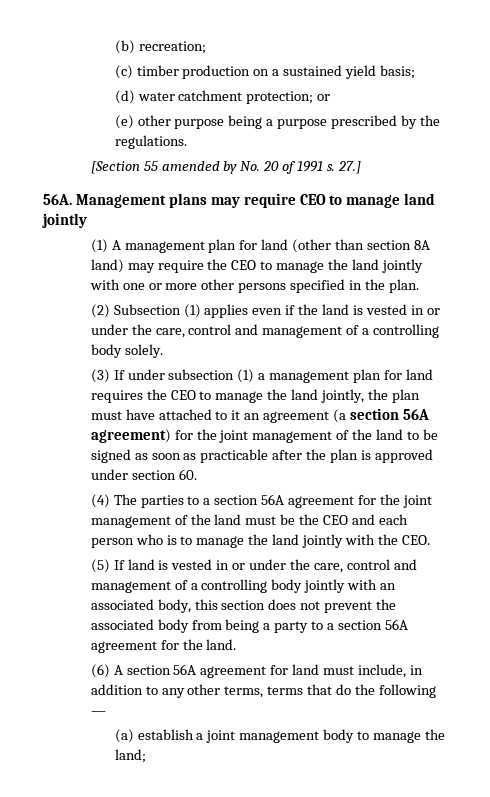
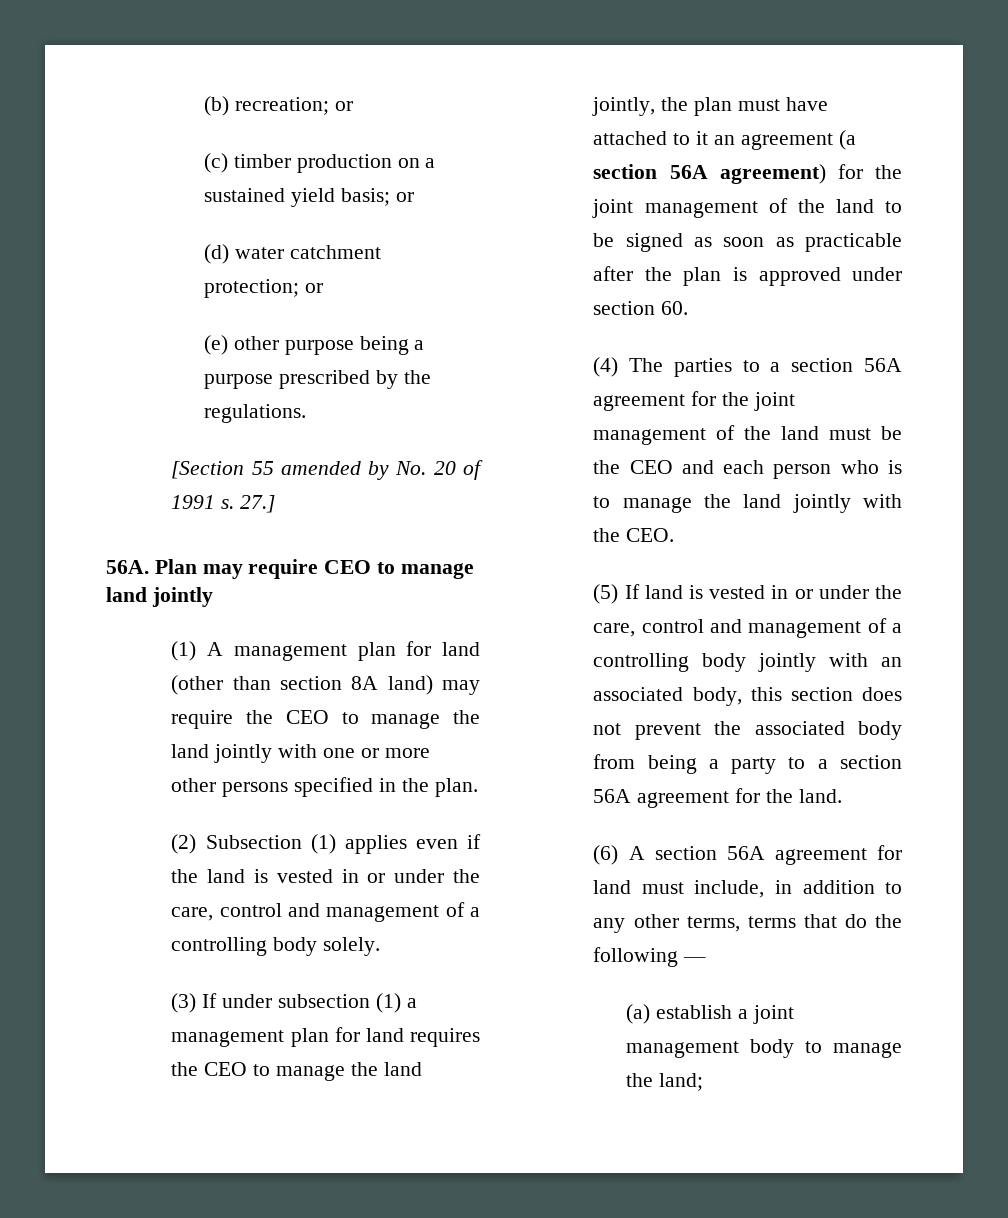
(206, 47) none -> [334,101,353,111] or
(416, 72) none -> [395,192,414,202] or
[75,193,207,208] Management plans -> [154,559,197,574] Plan

